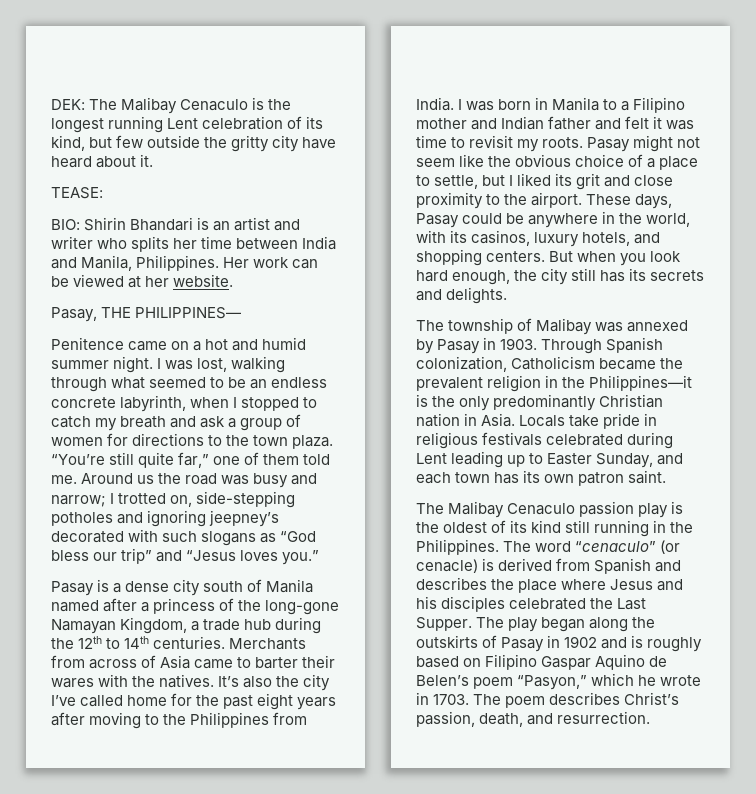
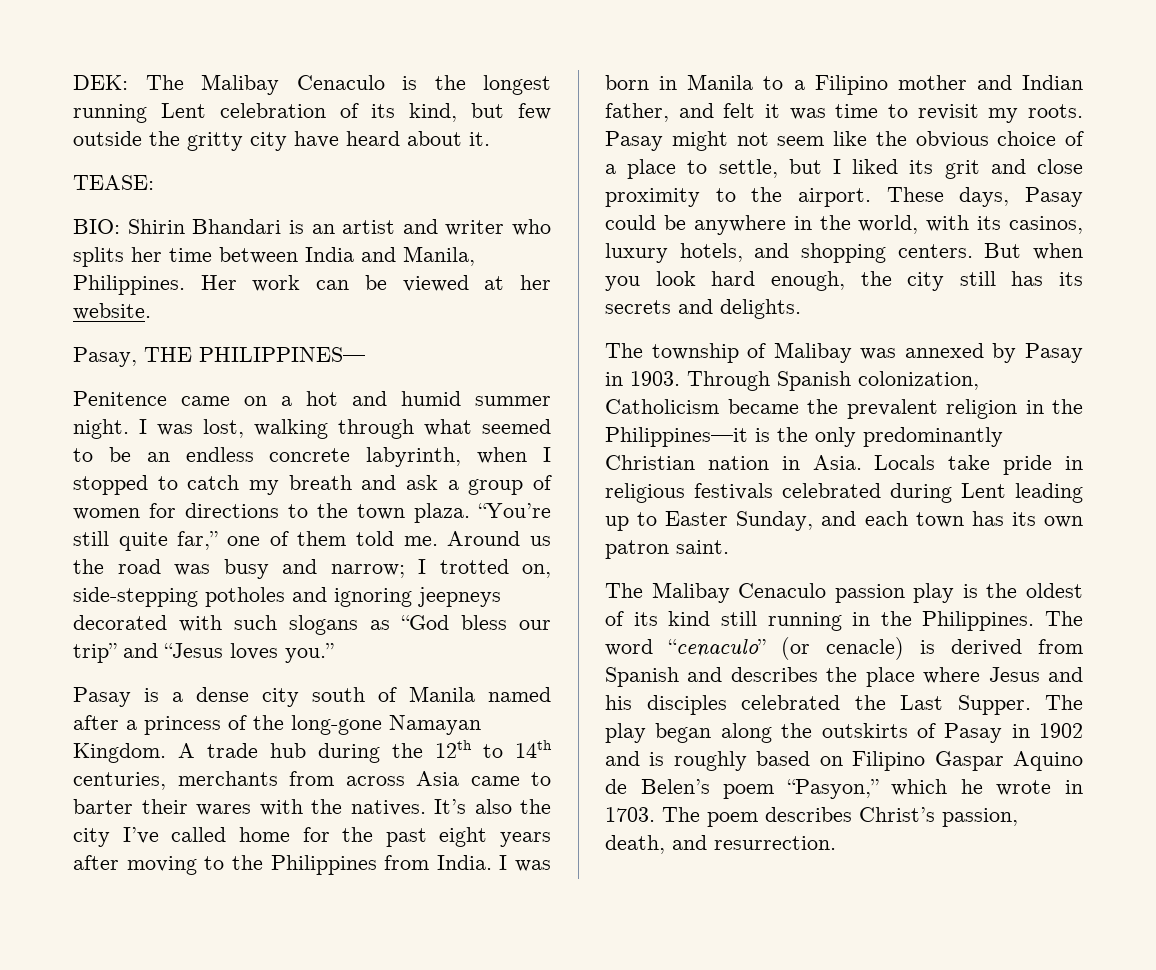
[209,510,280,527] jeepney’s -> [418,587,501,607] jeepneys
[120,617,200,634] Kingdom, a -> [73,743,195,763] Kingdom. A
[153,636,307,650] centuries. Merchants -> [73,771,278,790] centuries, merchants
[141,655,157,668] of -> (405, 781) none
[548,116,592,130] father -> [605,103,669,122] father,

